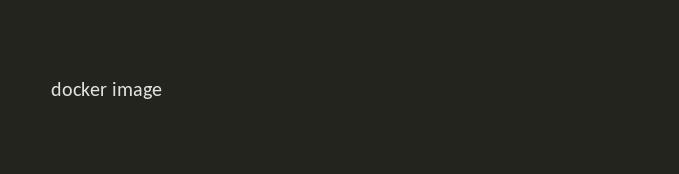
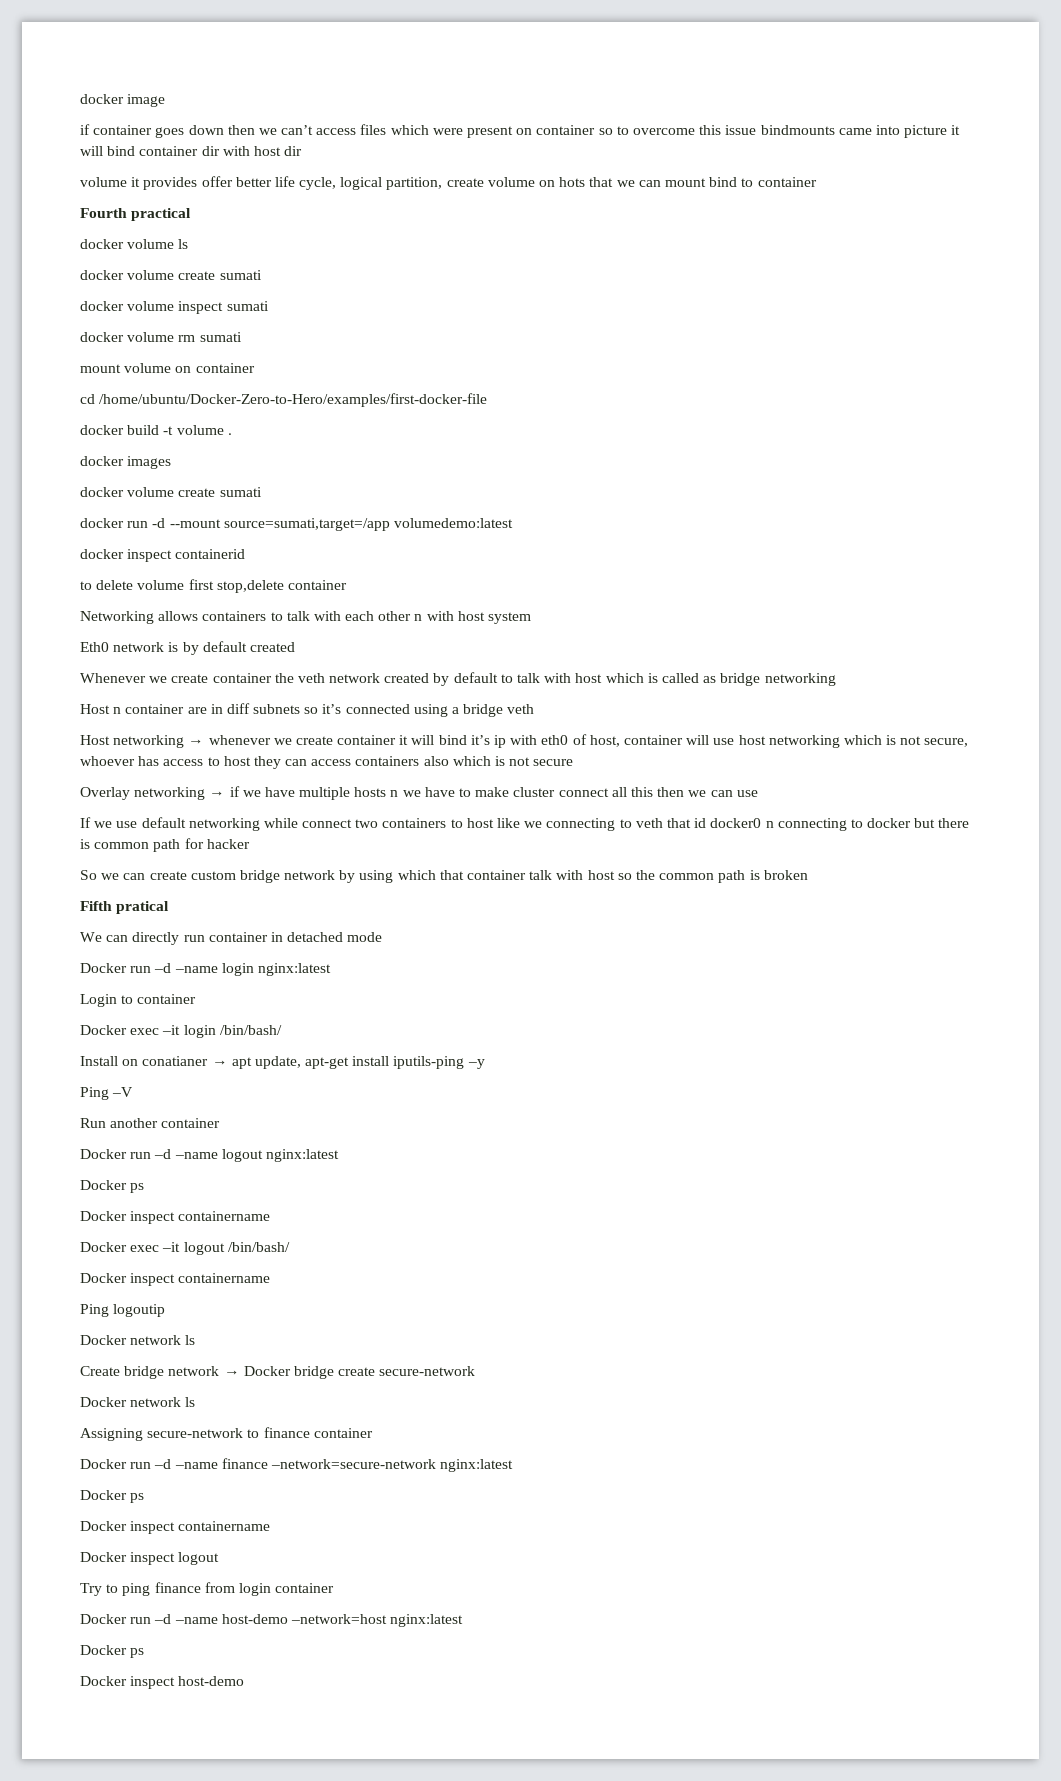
(163, 90) none -> [80,124,961,138] [80,146,303,156] [80,176,817,190] [80,208,192,221] [80,239,189,249] [80,270,262,280] [80,301,269,314] [80,332,242,342] [80,363,255,373] [80,393,488,407] [80,425,232,435] [80,456,172,469] [80,487,262,497] [80,518,513,531] [80,549,246,562] [80,579,347,593] [80,611,532,624] [80,641,295,655] [80,672,836,686] [80,703,535,717] [80,734,969,748] [80,756,574,769] [80,786,758,800] [80,817,970,831] [80,838,250,852] [80,870,808,883] [80,901,170,914] [80,932,383,945] [80,963,331,976] [80,994,197,1007] [80,1025,282,1038] [80,1056,485,1069] [80,1087,134,1100] [80,1118,221,1128] [80,1149,339,1162] [80,1180,145,1193] [80,1211,271,1224] [80,1242,290,1255] [80,1273,271,1286] [80,1304,166,1317] [80,1335,196,1345] [80,1366,476,1379] [80,1397,196,1407] [80,1427,373,1441] [80,1458,514,1472] [80,1490,145,1503] [80,1521,271,1534] [80,1552,220,1565] [80,1582,335,1596] [80,1614,464,1627] [80,1645,145,1658] [80,1676,245,1689] // if container goes down then we can’t access files which were present on container so to overcome this issue bindmounts came into picture it will bind container dir with host dir // volume it provides offer better life cycle, logical partition, create volume on hots that we can mount bind to container // Fourth practical // docker volume ls // docker volume create sumati // docker volume inspect sumati // docker volume rm sumati // mount volume on container // cd /home/ubuntu/Docker-Zero-to-Hero/examples/first-docker-file // docker build -t volume . // docker images // docker volume create sumati // docker run -d --mount source=sumati,target=/app volumedemo:latest // docker inspect containerid // to delete volume first stop,delete container // Networking allows containers to talk with each other n with host system // Eth0 network is by default created // Whenever we create container the veth network created by default to talk with host which is called as bridge networking // Host n container are in diff subnets so it’s connected using a bridge veth // Host networking → whenever we create container it will bind it’s ip with eth0 of host, container will use host networking which is not secure, whoever has access to host they can access containers also which is not secure // Overlay networking → if we have multiple hosts n we have to make cluster connect all this then we can use // If we use default networking while connect two containers to host like we connecting to veth that id docker0 n connecting to docker but there is common path for hacker // So we can create custom bridge network by using which that container talk with host so the common path is broken // Fifth pratical // We can directly run container in detached mode // Docker run –d –name login nginx:latest // Login to container // Docker exec –it login /bin/bash/ // Install on conatianer → apt update, apt-get install iputils-ping –y // Ping –V // Run another container // Docker run –d –name logout nginx:latest // Docker ps // Docker inspect containername // Docker exec –it logout /bin/bash/ // Docker inspect containername // Ping logoutip // Docker network ls // Create bridge network → Docker bridge create secure-network // Docker network ls // Assigning secure-network to finance container // Docker run –d –name finance –network=secure-network nginx:latest // Docker ps // Docker inspect containername // Docker inspect logout // Try to ping finance from login container // Docker run –d –name host-demo –network=host nginx:latest // Docker ps // Docker inspect host-demo

